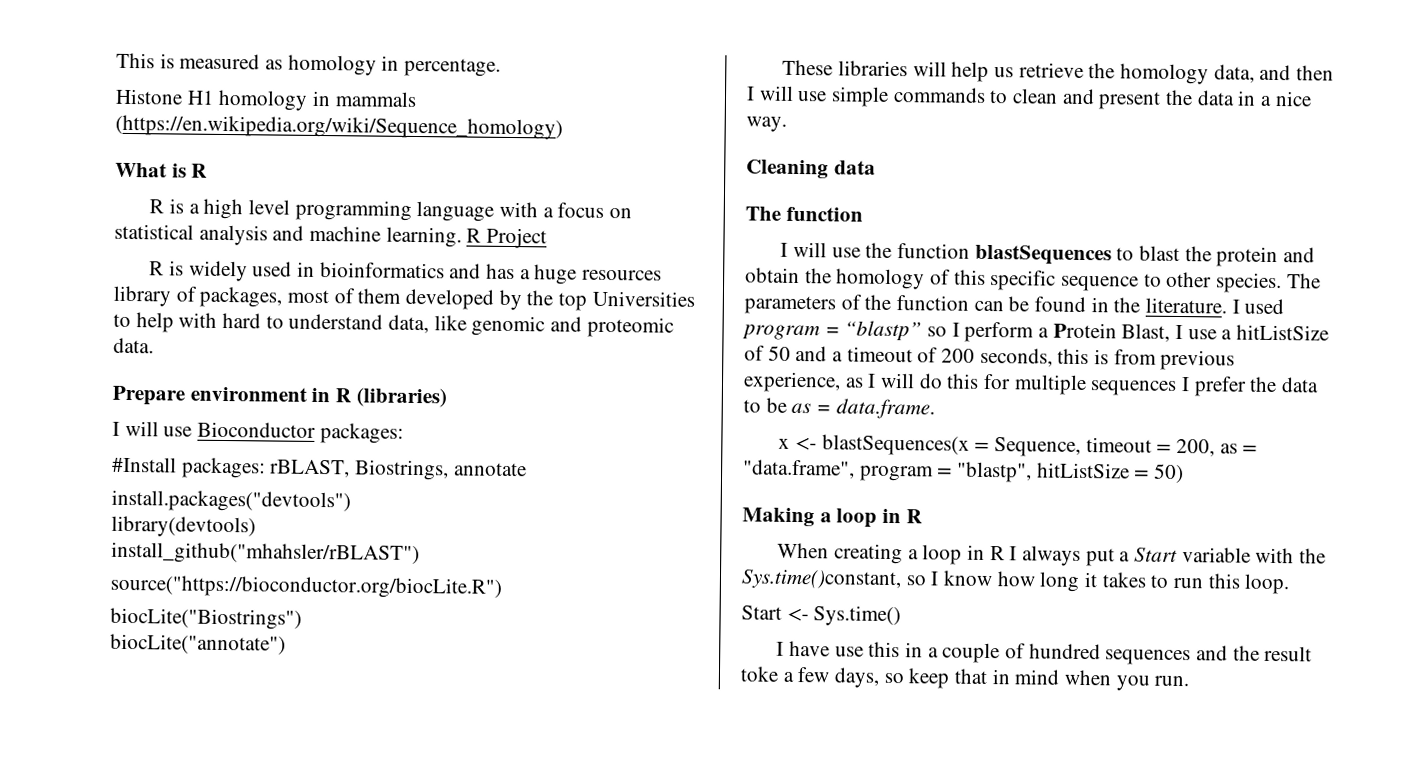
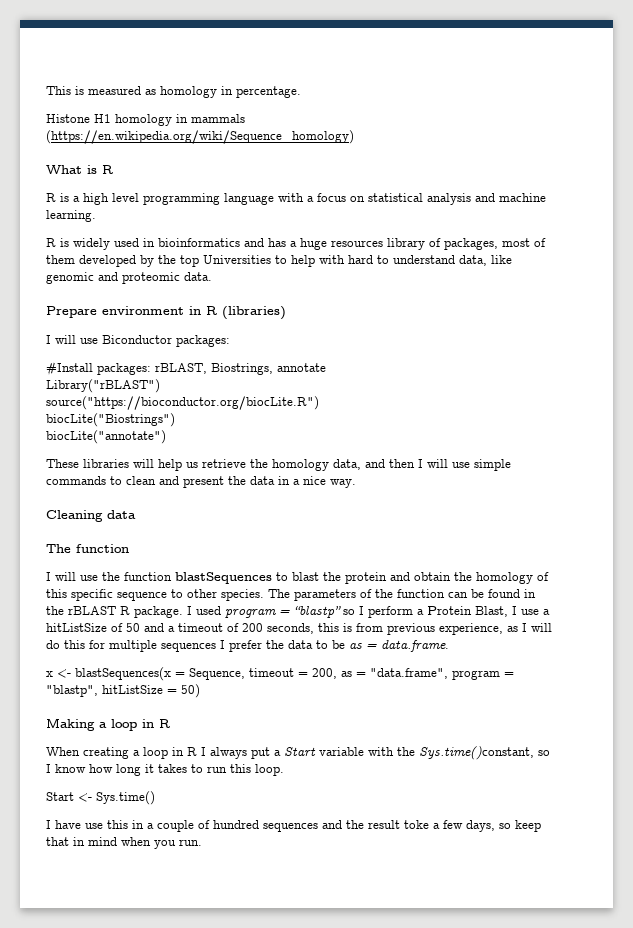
[466,227,548,249] R Project -> (96, 216) none
[197,421,317,438] Bioconductor -> [102,335,172,344] Biconductor
[111,489,351,513] [111,515,256,538] [111,541,420,566] install.packages("devtools") // library(devtools) // install_github("mhahsler/rBLAST") -> [46,379,160,393] Library("rBLAST")
[1145,297,1228,314] literature. -> [68,606,183,618] rBLAST R package.

